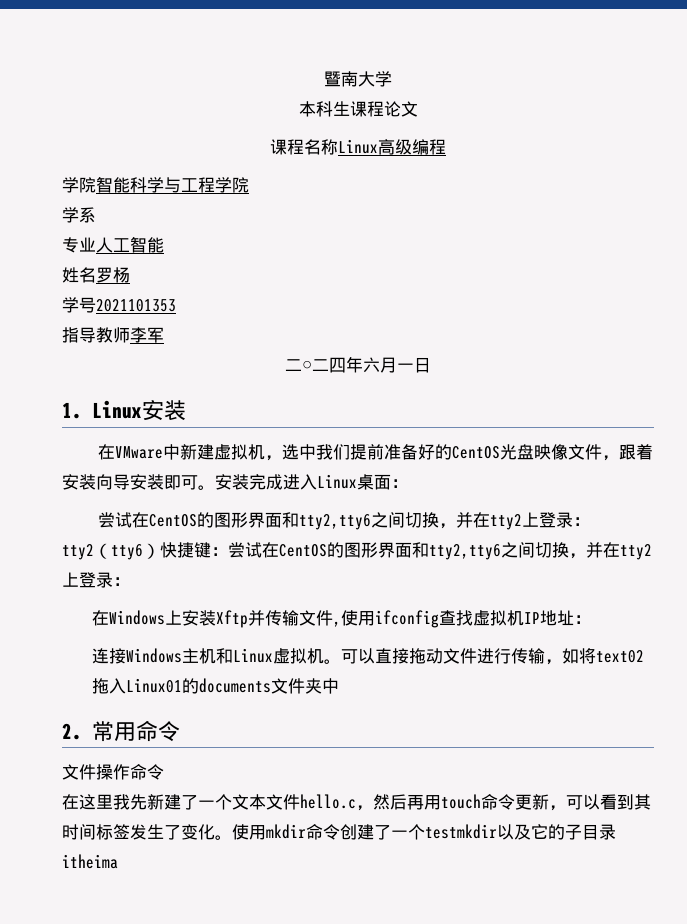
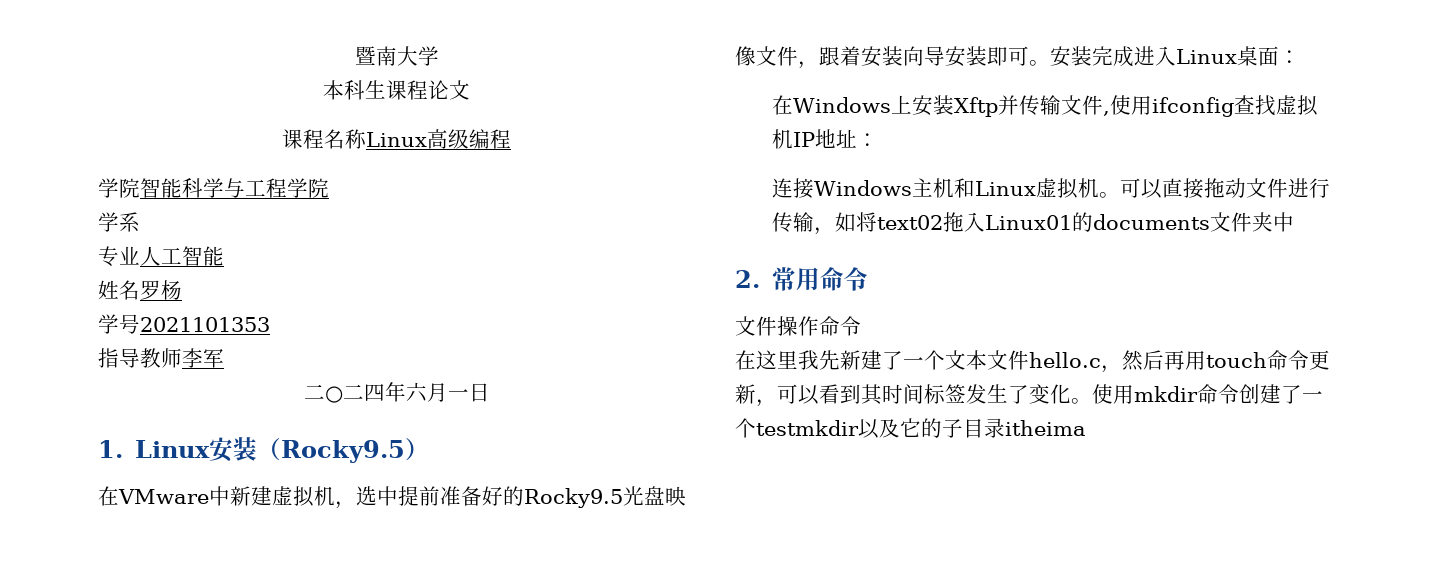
(187, 410) none -> [257,438,430,463] （Rocky9.5）
[316,444,351,460] 我们 -> (398, 496) none
[452,446,501,459] CentOS -> [524,488,623,508] Rocky9.5
[98,512,591,530] [62,542,652,560] [62,572,130,588] // 尝试在CentOS的图形界面和tty2,tty6之间切换，并在tty2上登录： // tty2（tty6）快捷键：尝试在CentOS的图形界面和tty2,tty6之间切换，并在tty2上登录： -> (1300, 57) none

